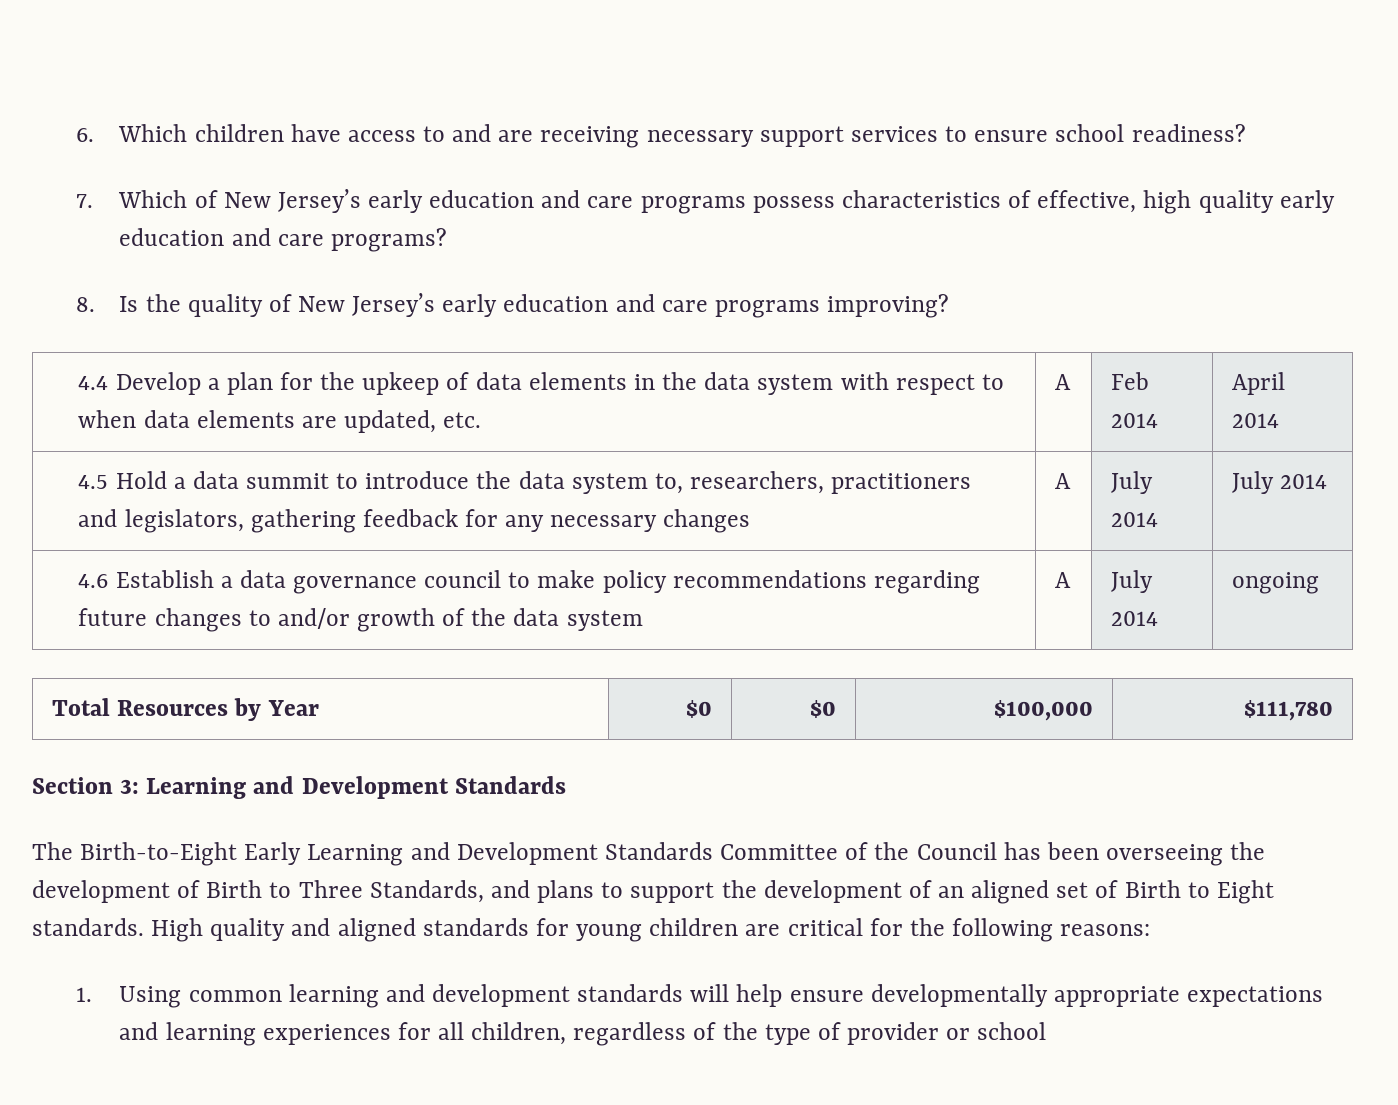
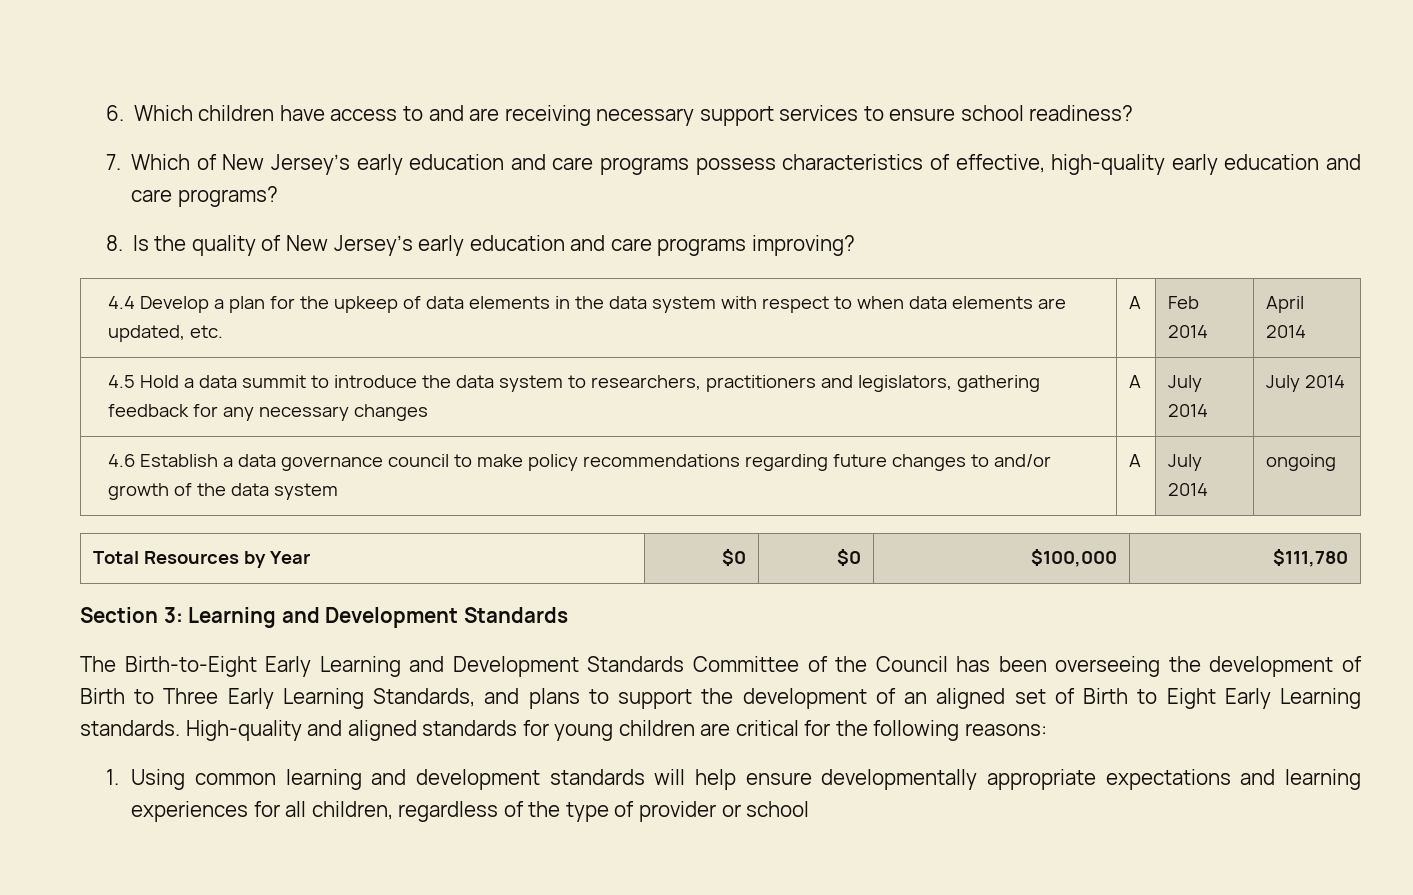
[1143,190,1274,214] high quality -> [1051,154,1166,175] high-quality
[654,473,683,494] to, -> [567,375,586,388] to
(363, 889) none -> [227,688,364,709] Early Learning
[32,918,286,942] standards. High quality -> [1224,688,1362,709] [80,720,302,741] Early Learning standards. High-quality

